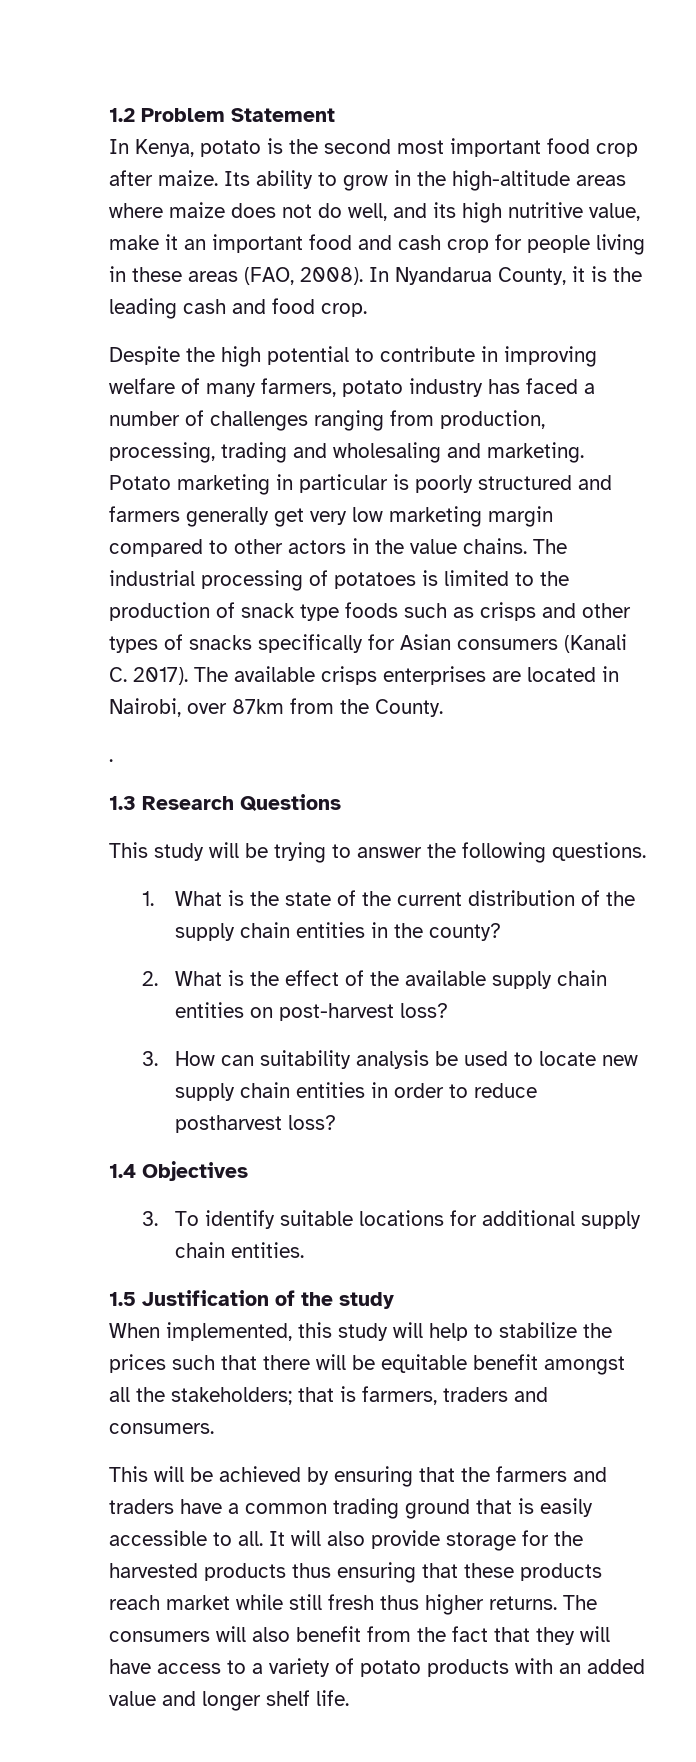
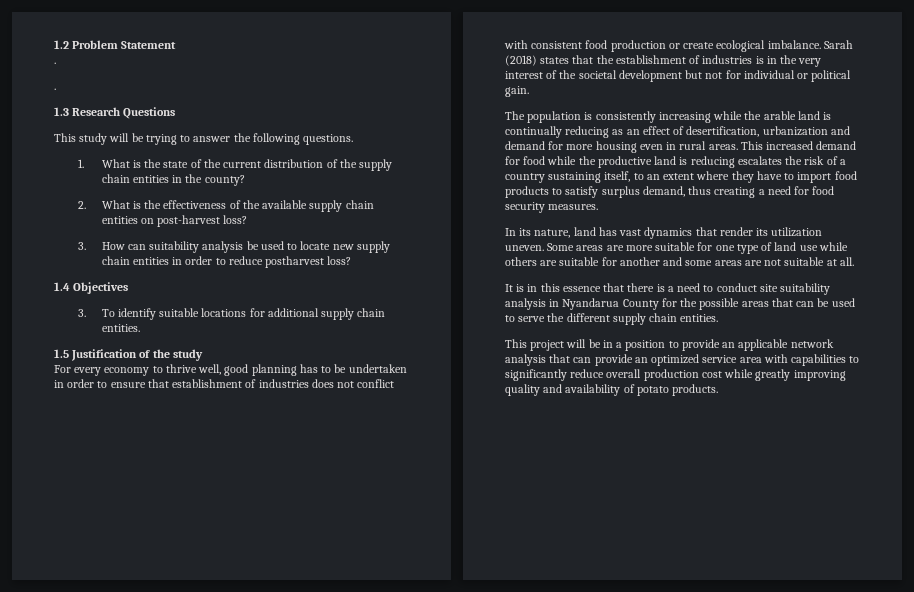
[109,138,638,157] [109,170,626,191] [109,202,640,223] [109,234,645,255] [109,266,642,285] [109,298,367,319] [109,346,597,367] [109,378,595,397] [109,410,545,431] [109,442,584,463] [109,474,612,495] [109,506,553,527] [109,538,567,557] [109,570,569,591] [109,602,631,621] [109,634,627,653] [109,666,619,685] [109,698,443,717] In Kenya, potato is the second most important food crop after maize. Its ability to grow in the high-altitude areas where maize does not do well, and its high nutritive value, make it an important food and cash crop for people living in these areas (FAO, 2008). In Nyandarua County, it is the leading cash and food crop. // Despite the high potential to contribute in improving welfare of many farmers, potato industry has faced a number of challenges ranging from production, processing, trading and wholesaling and marketing. Potato marketing in particular is poorly structured and farmers generally get very low marketing margin compared to other actors in the value chains. The industrial processing of potatoes is limited to the production of snack type foods such as crisps and other types of snacks specifically for Asian consumers (Kanali C. 2017). The available crisps enterprises are located in Nairobi, over 87km from the County. -> [54,62,56,64] .
[284,970,339,986] effect -> [163,200,227,209] effectiveness
[109,1322,612,1341] [109,1354,625,1375] [109,1386,548,1405] [109,1423,214,1434] [109,1466,607,1487] [109,1498,593,1519] [109,1530,583,1551] [109,1562,602,1583] [109,1594,597,1615] [109,1626,610,1645] [109,1658,645,1677] [109,1690,349,1711] When implemented, this study will help to stabilize the prices such that there will be equitable benefit amongst all the stakeholders; that is farmers, traders and consumers. // This will be achieved by ensuring that the farmers and traders have a common trading ground that is easily accessible to all. It will also provide storage for the harvested products thus ensuring that these products reach market while still fresh thus higher returns. The consumers will also benefit from the fact that they will have access to a variety of potato products with an added value and longer shelf life. -> [54,364,407,376] [54,379,395,388] [504,40,853,52] [505,55,822,67] [505,70,852,82] [505,86,529,97] [505,111,832,123] [505,126,850,138] [505,141,857,153] [505,156,846,168] [505,171,857,183] [505,186,835,198] [505,202,599,213] [505,227,823,239] [505,242,848,254] [505,257,854,266] [505,283,831,295] [505,298,855,310] [505,313,719,325] [505,339,834,351] [505,354,860,366] [505,369,846,381] [505,384,719,396] For every economy to thrive well, good planning has to be undertaken in order to ensure that establishment of industries does not conflict with consistent food production or create ecological imbalance. Sarah (2018) states that the establishment of industries is in the very interest of the societal development but not for individual or political gain. // The population is consistently increasing while the arable land is continually reducing as an effect of desertification, urbanization and demand for more housing even in rural areas. This increased demand for food while the productive land is reducing escalates the risk of a country sustaining itself, to an extent where they have to import food products to satisfy surplus demand, thus creating a need for food security measures. // In its nature, land has vast dynamics that render its utilization uneven. Some areas are more suitable for one type of land use while others are suitable for another and some areas are not suitable at all. // It is in this essence that there is a need to conduct site suitability analysis in Nyandarua County for the possible areas that can be used to serve the different supply chain entities. // This project will be in a position to provide an applicable network analysis that can provide an optimized service area with capabilities to significantly reduce overall production cost while greatly improving quality and availability of potato products.

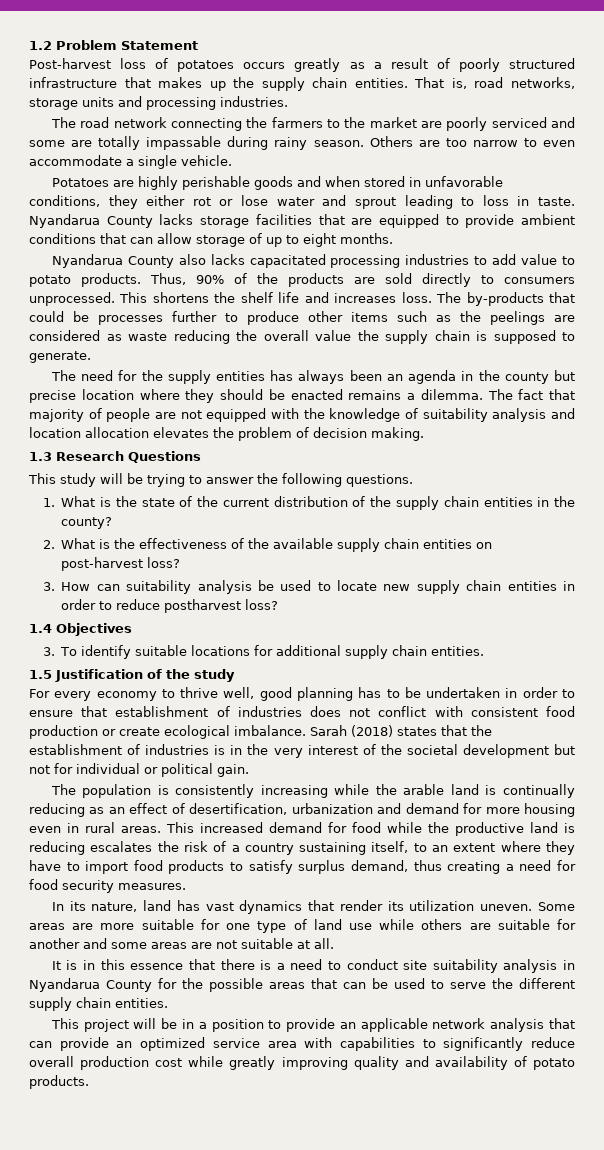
[54,62,56,64] [54,88,56,90] . // . -> [29,58,575,72] [29,77,575,91] [29,96,288,110] [50,117,575,131] [29,136,575,150] [29,155,232,169] [51,176,503,190] [29,195,576,209] [29,214,575,228] [29,233,393,247] [51,254,575,268] [29,273,575,287] [29,292,575,306] [29,311,575,325] [29,330,575,344] [29,351,91,363] [50,370,575,384] [29,389,575,403] [29,408,576,422] [29,427,424,441] Post-harvest loss of potatoes occurs greatly as a result of poorly structured infrastructure that makes up the supply chain entities. That is, road networks, storage units and processing industries. // The road network connecting the farmers to the market are poorly serviced and some are totally impassable during rainy season. Others are too narrow to even accommodate a single vehicle. // Potatoes are highly perishable goods and when stored in unfavorable conditions, they either rot or lose water and sprout leading to loss in taste. Nyandarua County lacks storage facilities that are equipped to provide ambient conditions that can allow storage of up to eight months. // Nyandarua County also lacks capacitated processing industries to add value to potato products. Thus, 90% of the products are sold directly to consumers unprocessed. This shortens the shelf life and increases loss. The by-products that could be processes further to produce other items such as the peelings are considered as waste reducing the overall value the supply chain is supposed to generate. // The need for the supply entities has always been an agenda in the county but precise location where they should be enacted remains a dilemma. The fact that majority of people are not equipped with the knowledge of suitability analysis and location allocation elevates the problem of decision making.

